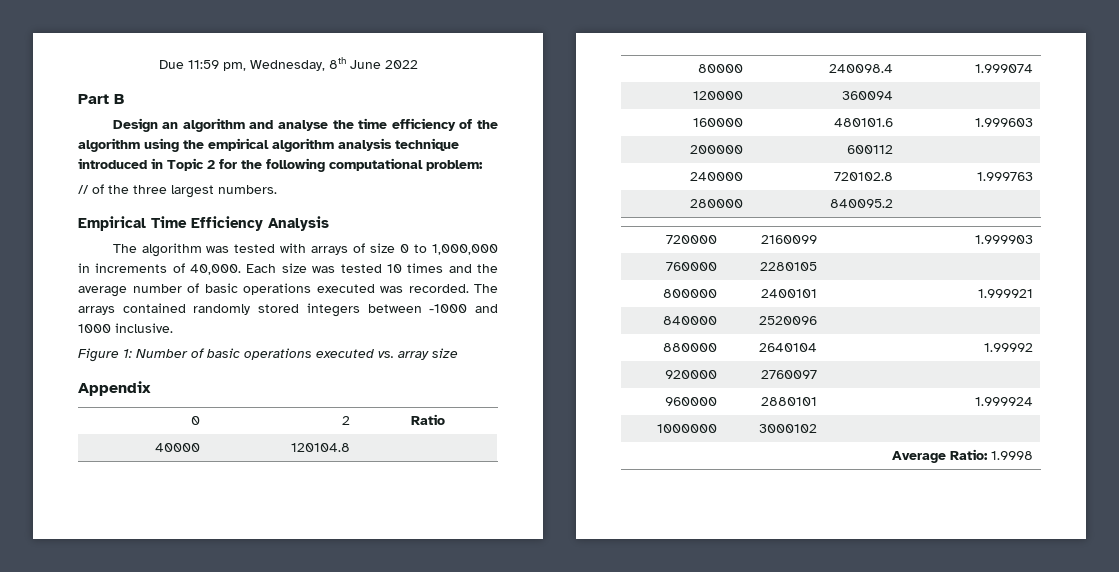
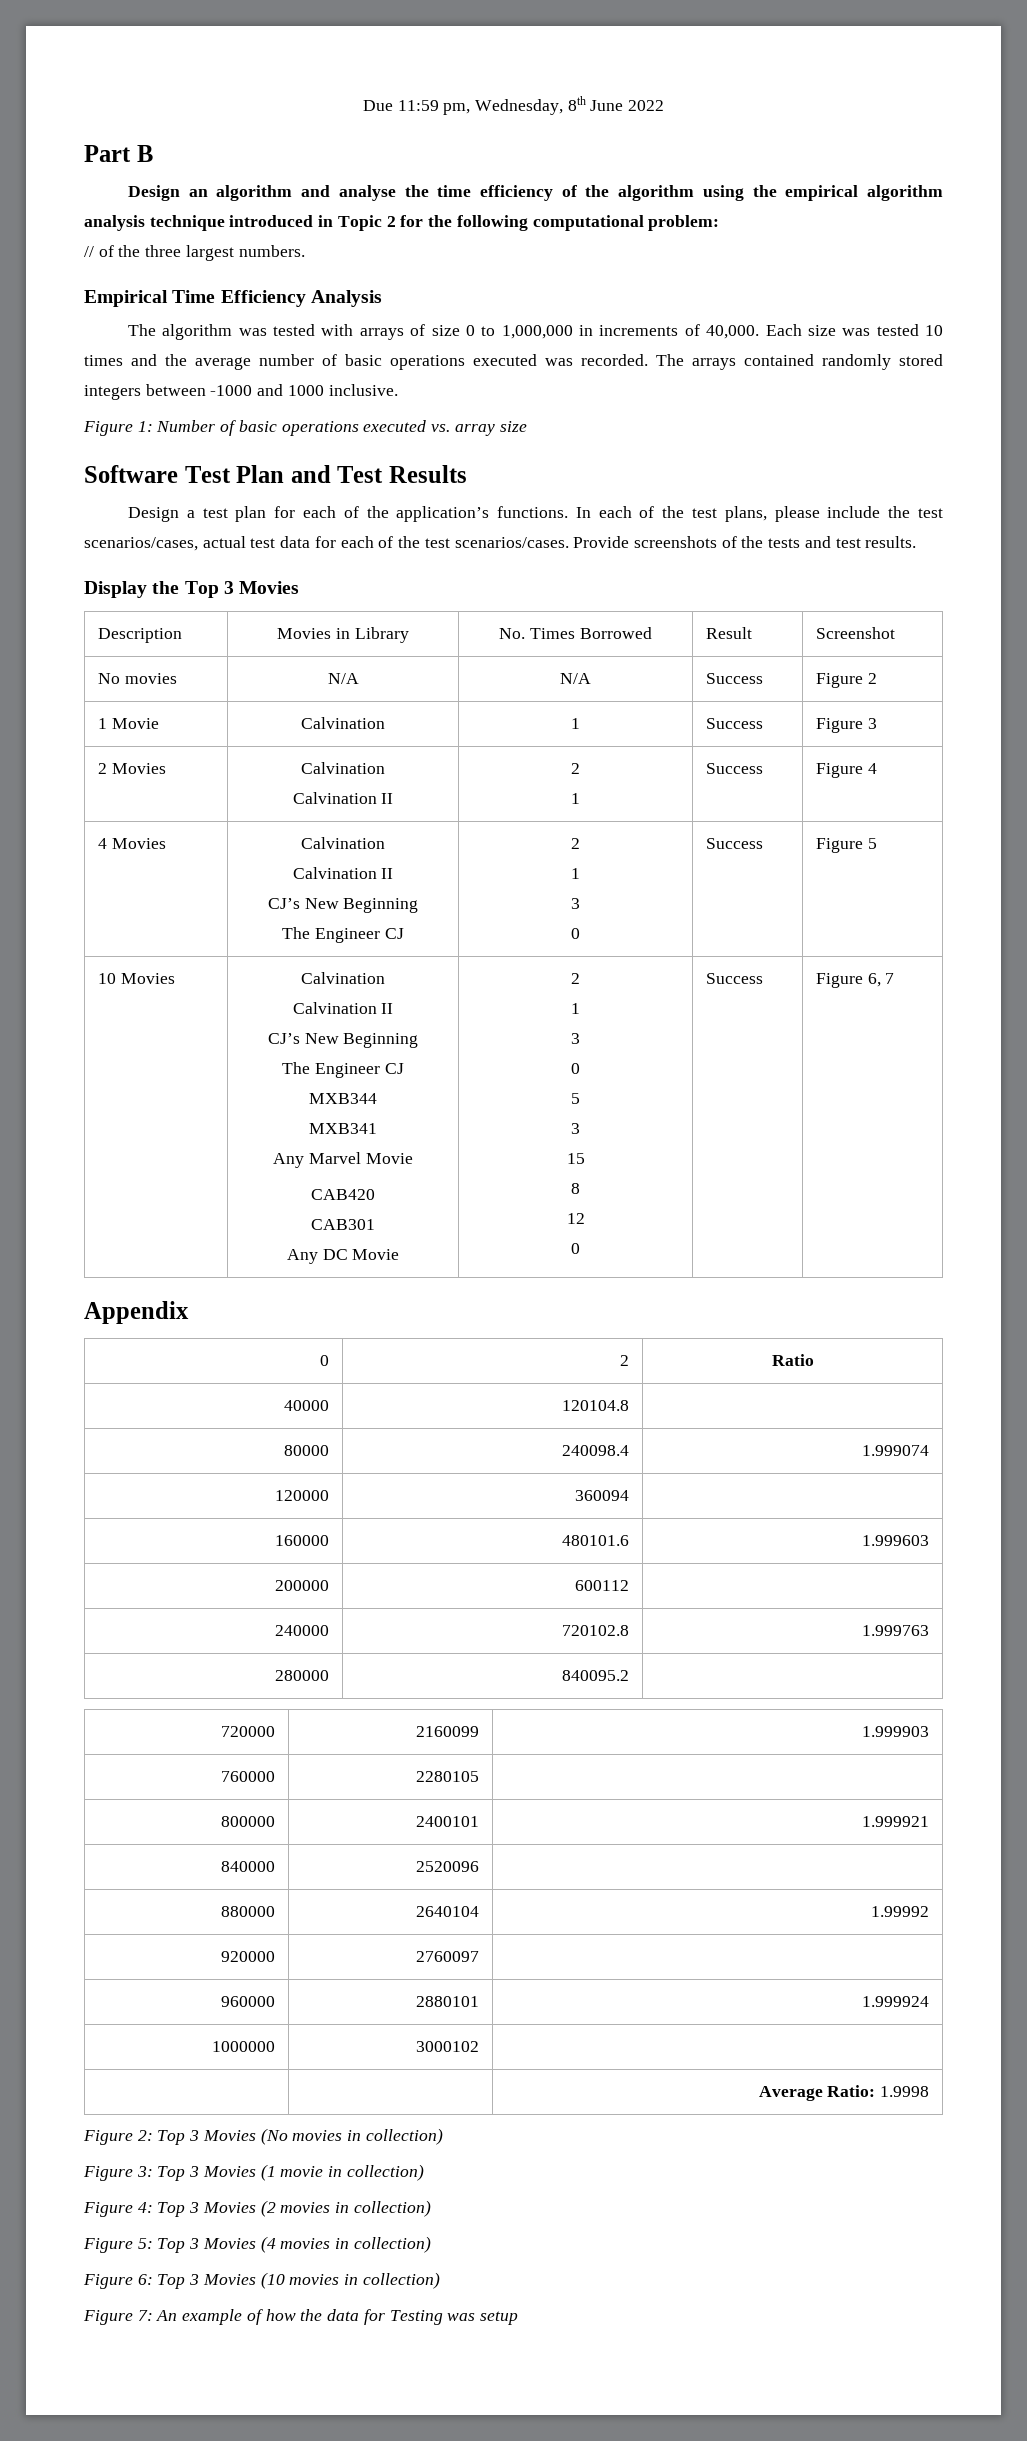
(458, 353) none -> [84,465,468,483] [127,506,944,522] [84,536,917,551] [84,581,300,598] [97,628,182,643] [277,627,409,643] [499,627,652,639] [705,627,752,639] [815,627,895,639] [97,673,177,684] [327,673,359,684] [560,673,591,684] [705,673,763,684] [815,673,877,688] [97,718,159,729] [301,717,385,729] [571,718,580,729] [705,718,763,729] [815,718,877,733] [97,763,166,774] [301,762,385,774] [292,792,394,804] [571,763,580,774] [571,793,580,804] [705,763,763,774] [815,763,877,778] [97,838,166,849] [301,837,385,849] [292,867,394,879] [267,898,419,913] [282,927,404,943] [571,838,580,849] [571,868,580,879] [571,898,580,909] [571,928,580,939] [705,838,763,849] [815,838,877,853] [97,973,175,984] [301,972,385,984] [292,1002,394,1014] [267,1033,419,1048] [282,1062,404,1078] [309,1093,377,1104] [309,1123,377,1134] [273,1152,413,1168] [311,1189,375,1200] [311,1219,375,1230] [286,1249,400,1264] [571,973,580,984] [571,1003,580,1014] [571,1033,580,1044] [571,1063,580,1074] [571,1093,580,1104] [571,1123,580,1134] [566,1153,585,1164] [571,1183,580,1194] [566,1213,585,1224] [571,1243,580,1254] [705,973,763,984] [815,973,895,988] // Software Test Plan and Test Results // Design a test plan for each of the application’s functions. In each of the test plans, please include the test scenarios/cases, actual test data for each of the test scenarios/cases. Provide screenshots of the tests and test results. // Display the Top 3 Movies // Description | Movies in Library | No. Times Borrowed | Result | Screenshot // No movies | N/A | N/A | Success | Figure 2 // 1 Movie | Calvination | 1 | Success | Figure 3 // 2 Movies | Calvination // Calvination II | 2 // 1 | Success | Figure 4 // 4 Movies | Calvination // Calvination II // CJ’s New Beginning // The Engineer CJ | 2 // 1 // 3 // 0 | Success | Figure 5 // 10 Movies | Calvination // Calvination II // CJ’s New Beginning // The Engineer CJ // MXB344 // MXB341 // Any Marvel Movie // CAB420 // CAB301 // Any DC Movie | 2 // 1 // 3 // 0 // 5 // 3 // 15 // 8 // 12 // 0 | Success | Figure 6, 7
(1034, 455) none -> [83,2128,443,2145] [83,2164,424,2181] [83,2200,431,2217] [83,2236,431,2253] [83,2272,440,2289] [83,2309,518,2325] // Figure 2: Top 3 Movies (No movies in collection) // Figure 3: Top 3 Movies (1 movie in collection) // Figure 4: Top 3 Movies (2 movies in collection) // Figure 5: Top 3 Movies (4 movies in collection) // Figure 6: Top 3 Movies (10 movies in collection) // Figure 7: An example of how the data for Testing was setup

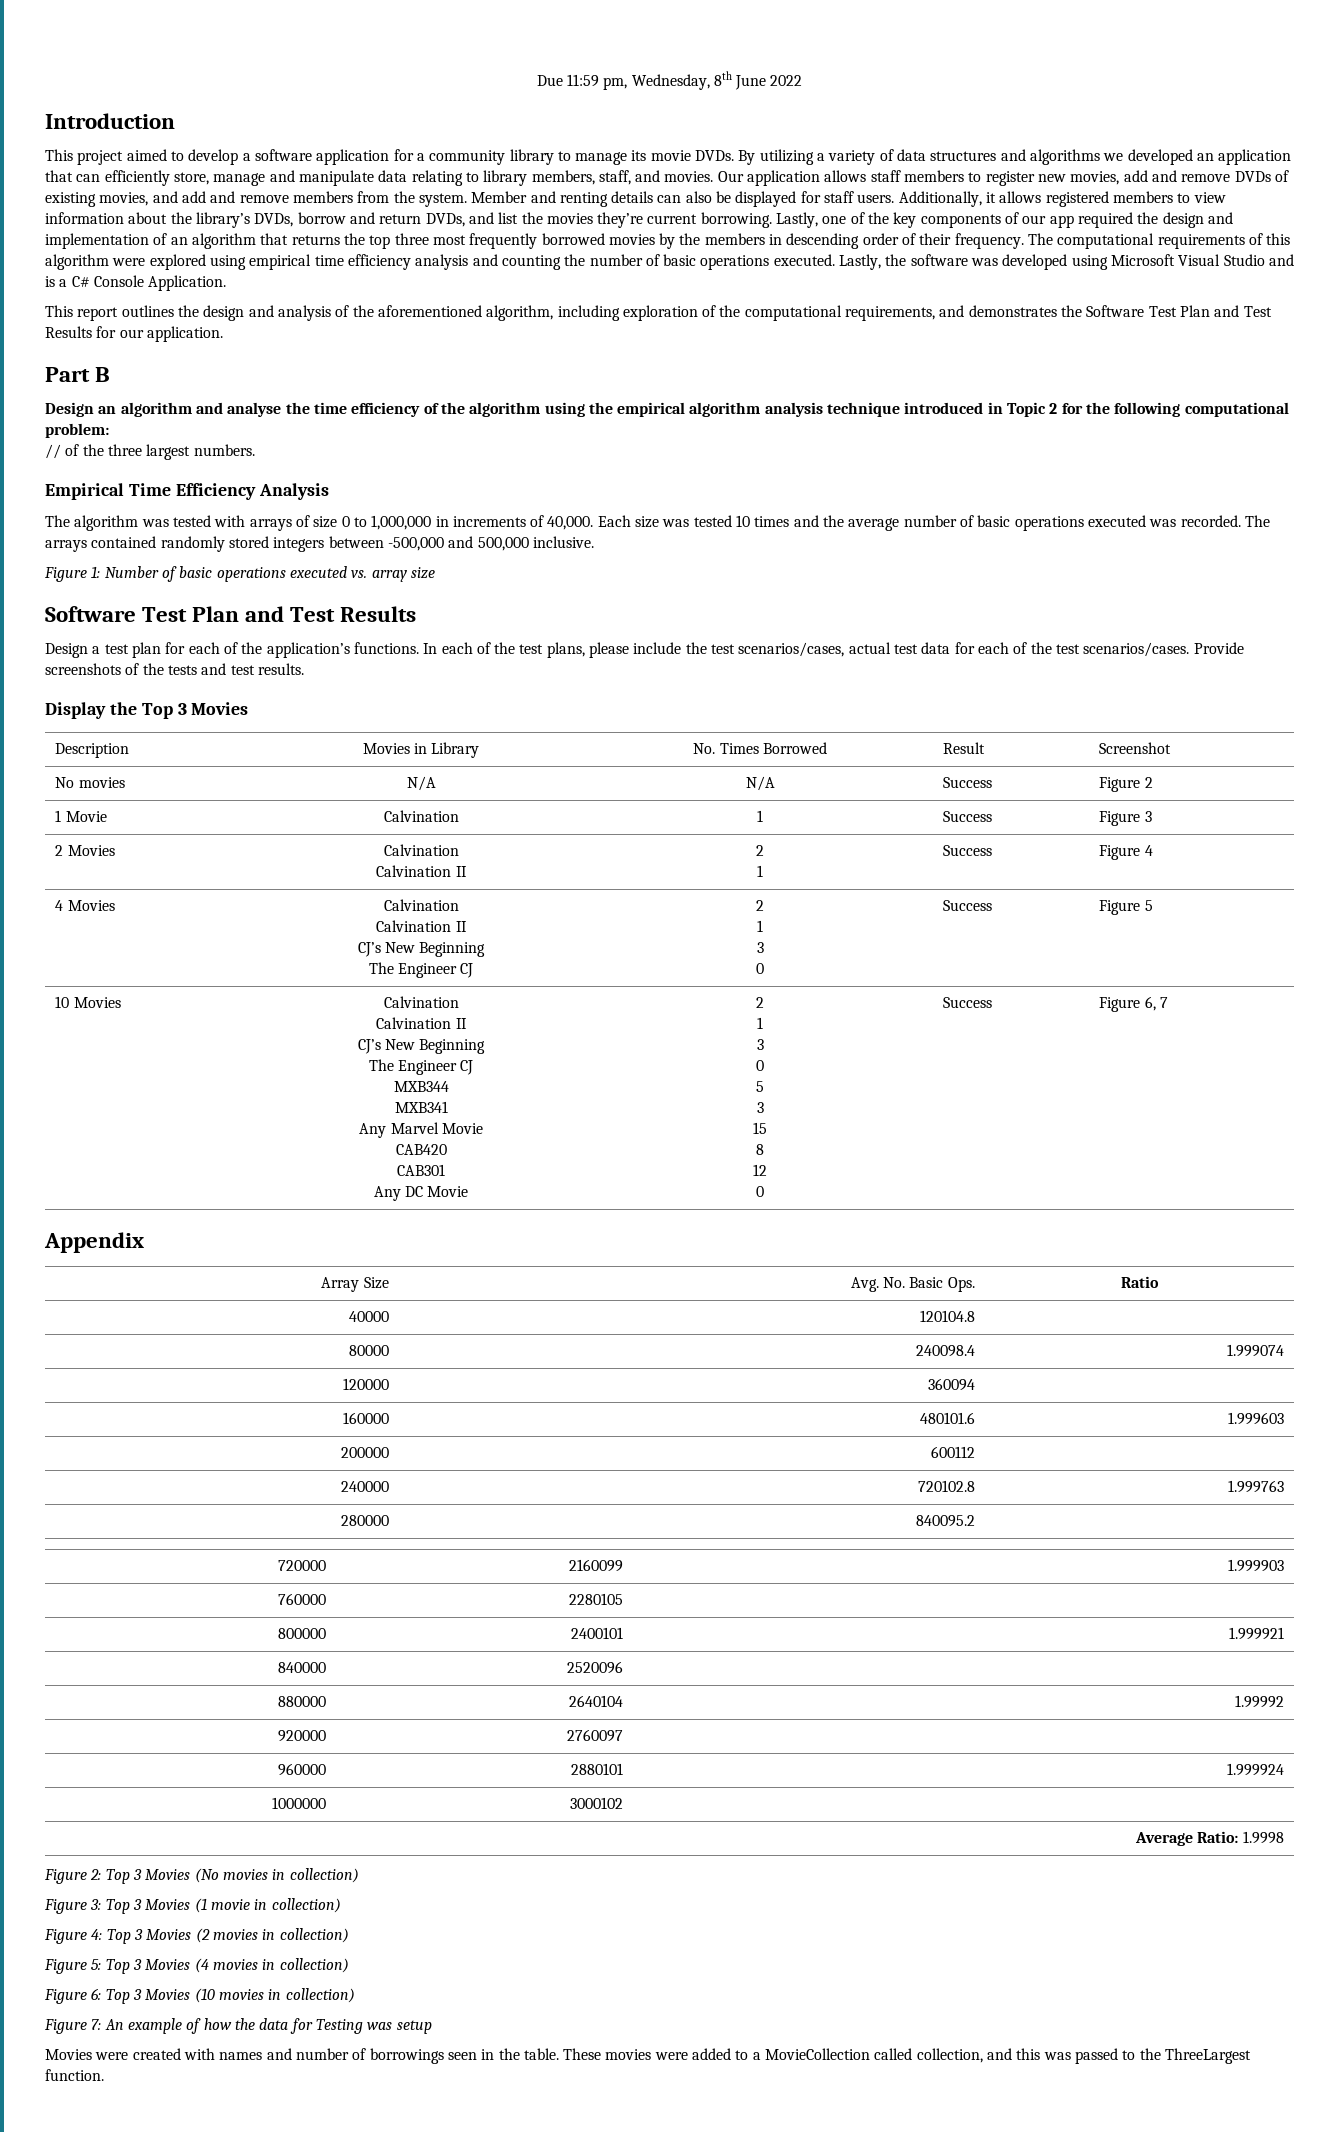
(665, 105) none -> [45,113,175,129] [45,149,1292,165] [45,170,1289,186] [45,191,1226,207] [45,212,1233,228] [45,233,1291,249] [45,254,1295,270] [45,275,227,291] [45,305,1272,321] [45,326,223,342] // Introduction // This project aimed to develop a software application for a community library to manage its movie DVDs. By utilizing a variety of data structures and algorithms we developed an application that can efficiently store, manage and manipulate data relating to library members, staff, and movies. Our application allows staff members to register new movies, add and remove DVDs of existing movies, and add and remove members from the system. Member and renting details can also be displayed for staff users. Additionally, it allows registered members to view information about the library’s DVDs, borrow and return DVDs, and list the movies they’re current borrowing. Lastly, one of the key components of our app required the design and implementation of an algorithm that returns the top three most frequently borrowed movies by the members in descending order of their frequency. The computational requirements of this algorithm were explored using empirical time efficiency analysis and counting the number of basic operations executed. Lastly, the software was developed using Microsoft Visual Studio and is a C# Console Application. // This report outlines the design and analysis of the aforementioned algorithm, including exploration of the computational requirements, and demonstrates the Software Test Plan and Test Results for our application.
[210,384,324,396] -1000 and 1000 -> [387,536,529,551] -500,000 and 500,000
[320,1355,330,1366] [620,1355,630,1366] 0 | 2 -> [321,1277,389,1292] [850,1277,975,1292] Array Size | Avg. No. Basic Ops.
(518, 2318) none -> [45,2048,1251,2064] [45,2069,104,2081] // Movies were created with names and number of borrowings seen in the table. These movies were added to a MovieCollection called collection, and this was passed to the ThreeLargest function.

